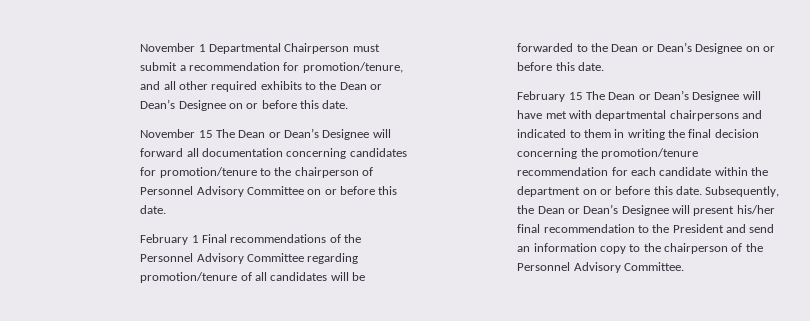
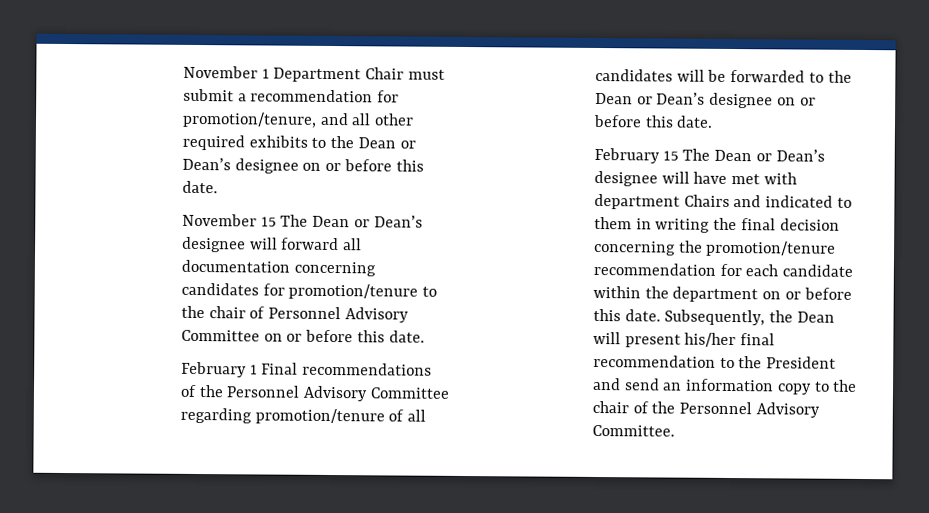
[208,43,350,54] Departmental Chairperson -> [273,67,405,83] Department Chair
[178,100,226,111] Designee -> [234,158,299,174] designee
[322,129,370,140] Designee -> [181,236,246,253] designee
[294,167,359,178] chairperson -> [208,306,246,319] chair
[695,43,743,54] Designee -> [709,92,774,109] designee
[692,91,740,102] Designee -> [593,170,658,187] designee
[595,110,739,121] departmental chairpersons -> [593,193,730,210] department Chairs
[567,204,669,216] or Dean’s Designee -> (835, 317) none
[664,243,729,254] chairperson -> [591,400,629,414] chair

